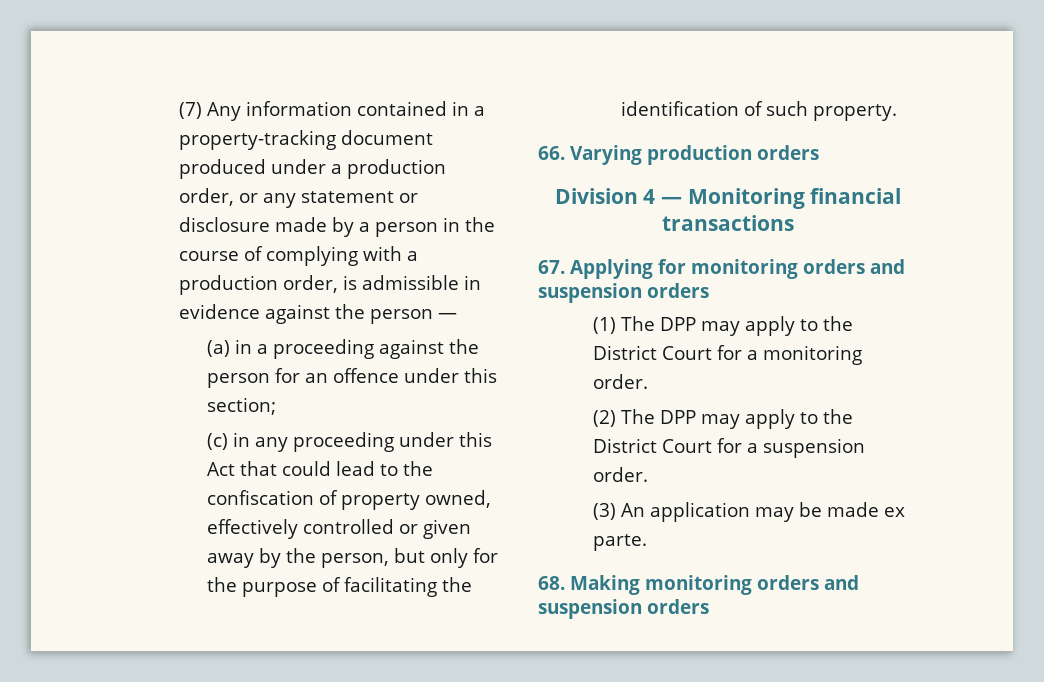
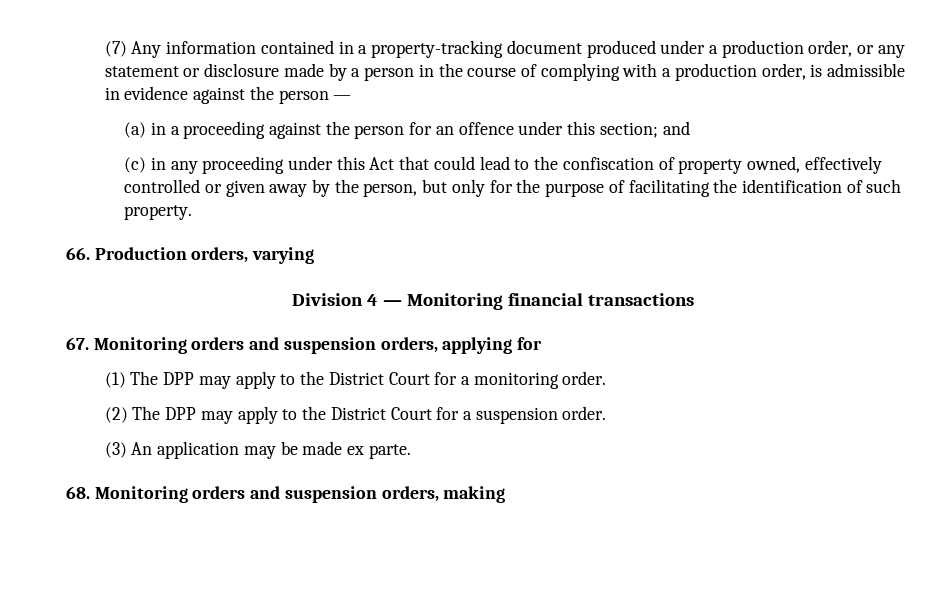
(276, 406) none -> [662,121,690,135] and
[570,145,819,165] Varying production orders -> [94,247,315,264] Production orders, varying
[570,259,905,279] [538,283,709,303] Applying for monitoring orders and suspension orders -> [93,337,543,354] Monitoring orders and suspension orders, applying for
[570,575,859,595] [538,599,709,619] Making monitoring orders and suspension orders -> [94,486,506,503] Monitoring orders and suspension orders, making

